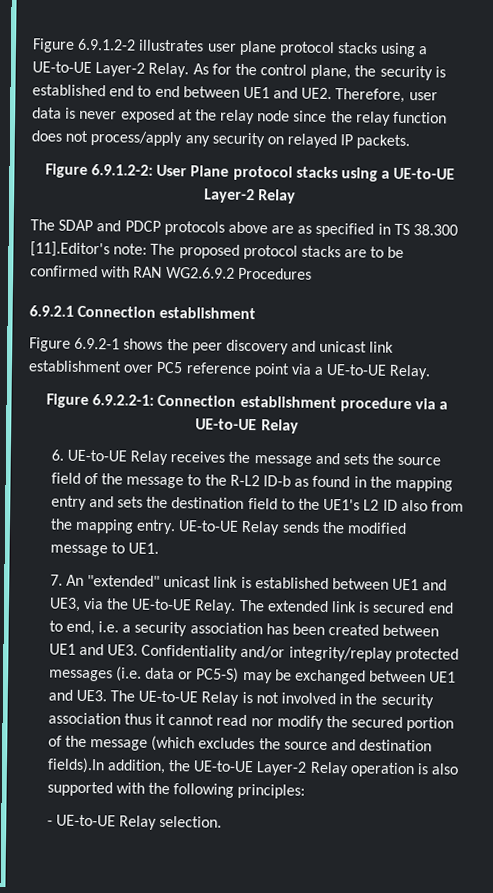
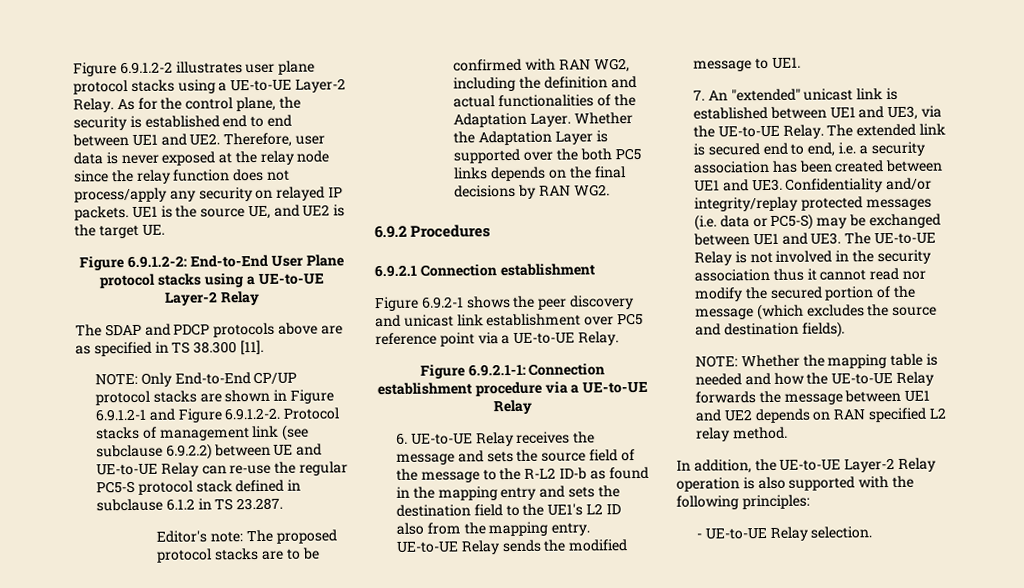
(411, 142) none -> [131,204,346,220] [74,224,165,239] UE1 is the source UE, and UE2 is the target UE.
(153, 170) none -> [190,254,269,268] End-to-End
[30,241,110,258] [11].Editor's -> [239,339,264,356] [95,371,298,387] [95,389,335,406] [95,407,340,423] [96,424,310,441] [96,443,323,460] [96,461,349,477] [96,479,302,495] [96,497,284,512] [156,530,208,543] [11]. // NOTE: Only End-to-End CP/UP protocol stacks are shown in Figure 6.9.1.2-1 and Figure 6.9.1.2-2. Protocol stacks of management link (see subclause 6.9.2.2) between UE and UE-to-UE Relay can re-use the regular PC5-S protocol stack defined in subclause 6.1.2 in TS 23.287. // Editor's
[165,266,235,279] WG2.6.9.2 -> [593,58,630,73] [453,76,637,92] [453,94,636,108] [453,112,634,128] [453,130,608,146] [453,147,641,164] [454,166,626,182] [454,184,610,199] [374,225,407,239] WG2, including the definition and actual functionalities of the Adaptation Layer. Whether the Adaptation Layer is supported over the both PC5 links depends on the final decisions by RAN WG2. // 6.9.2
[92,394,155,406] 6.9.2.2-1: -> [467,363,526,377] 6.9.2.1-1:
[46,757,105,774] fields).In -> [801,321,845,338] [695,353,939,369] [695,371,935,386] [695,389,931,405] [695,407,946,424] [696,426,788,442] [676,460,691,471] fields). // NOTE: Whether the mapping table is needed and how the UE-to-UE Relay forwards the message between UE1 and UE2 depends on RAN specified L2 relay method. // In

